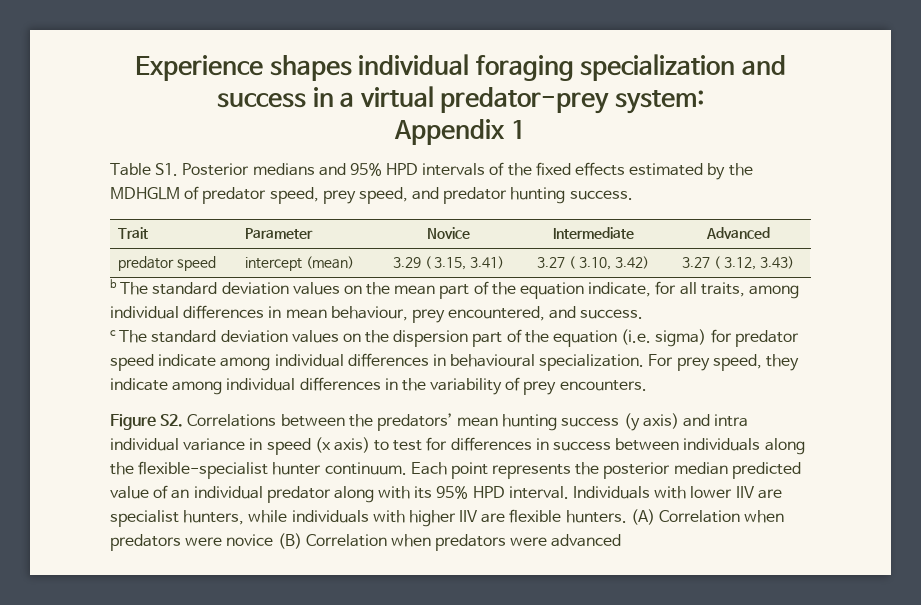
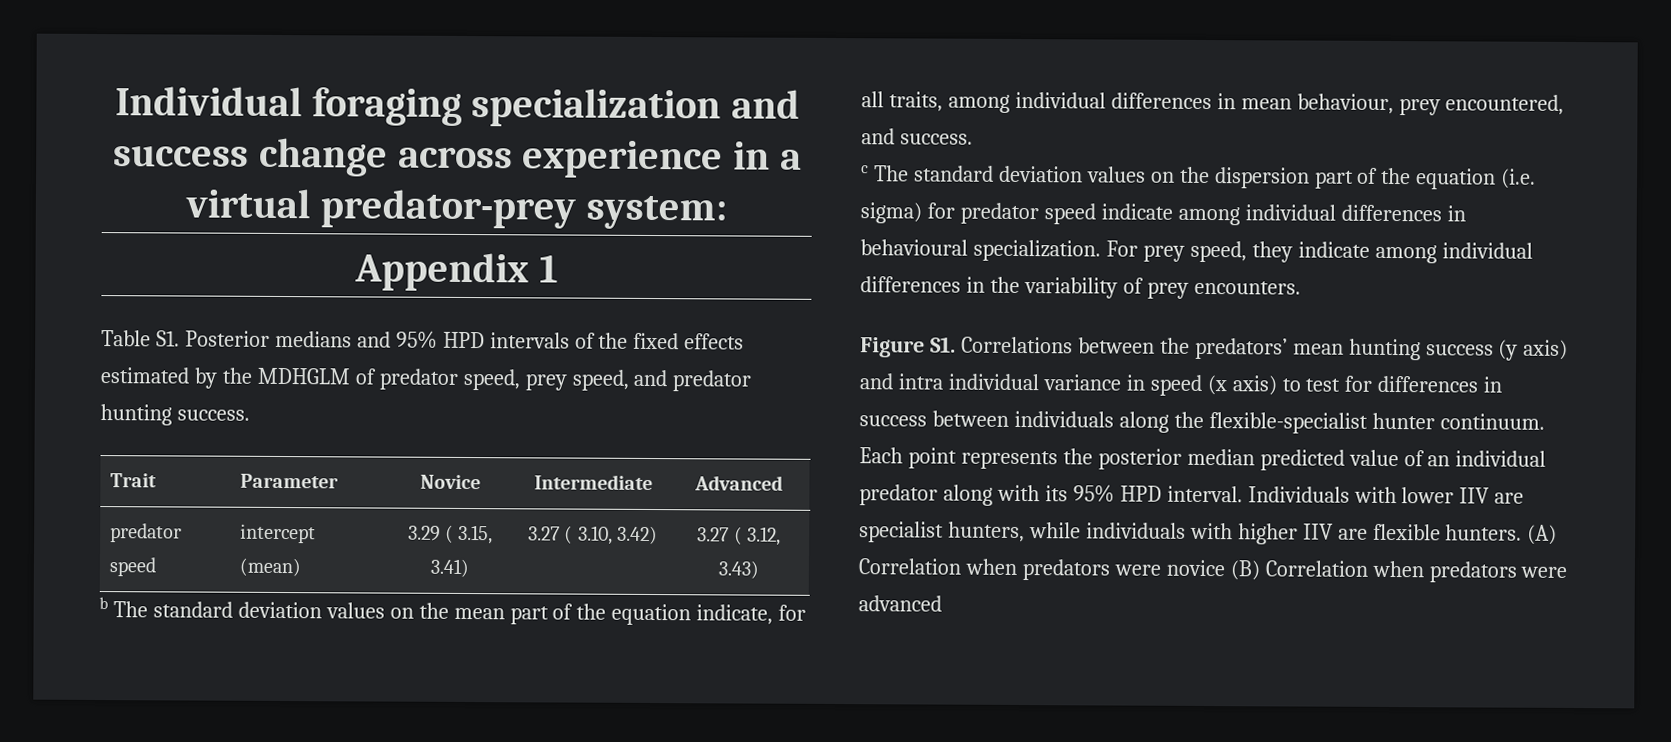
[134,54,470,81] Experience shapes individual -> [114,86,302,117] Individual
(306, 100) none -> [258,137,724,179] change across experience
[160,414,184,427] S2. -> [929,336,956,353] S1.

